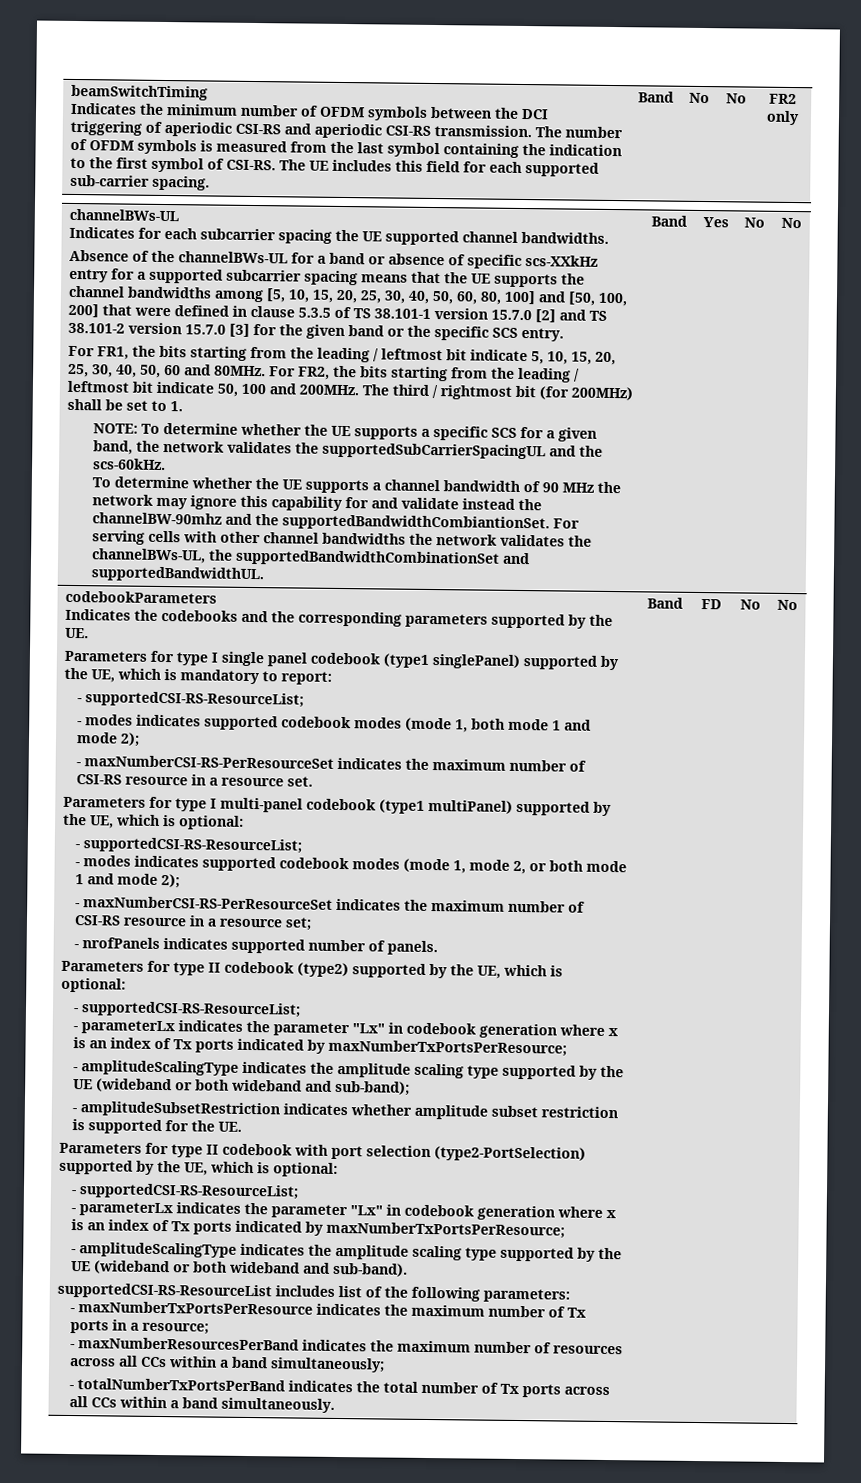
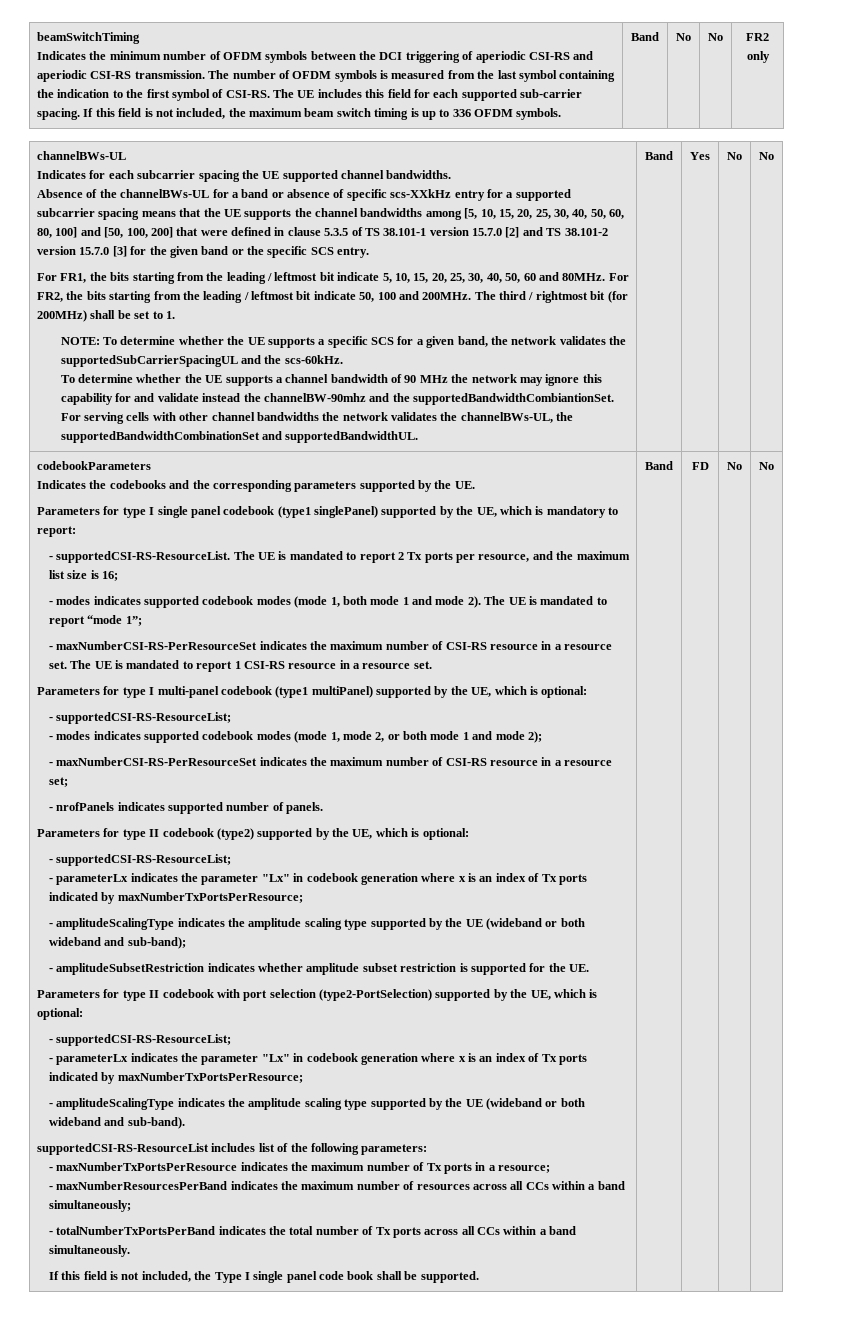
(210, 183) none -> [83,108,562,120] If this field is not included, the maximum beam switch timing is up to 336 OFDM symbols.
[84,691,304,708] supportedCSI-RS-ResourceList; -> [56,551,630,563] [48,570,119,581] supportedCSI-RS-ResourceList. The UE is mandated to report 2 Tx ports per resource, and the maximum list size is 16;
[119,732,140,747] 2); -> [467,596,607,608] [48,615,142,627] 2). The UE is mandated to report “mode 1”;
(313, 781) none -> [70,660,432,672] The UE is mandated to report 1 CSI-RS resource in a resource set.
(335, 1405) none -> [48,1271,479,1283] // If this field is not included, the Type I single panel code book shall be supported.

